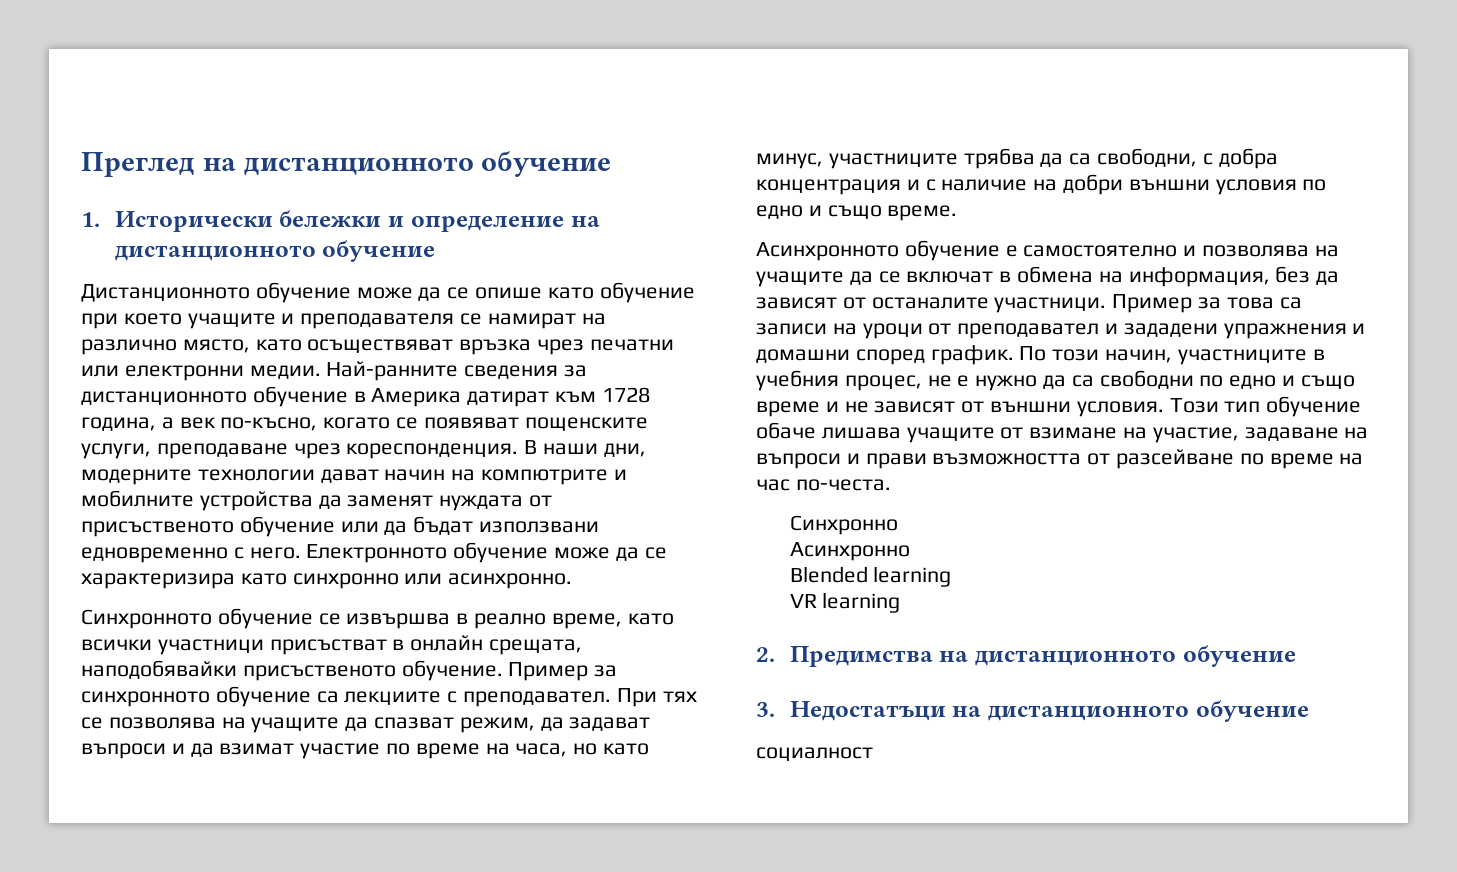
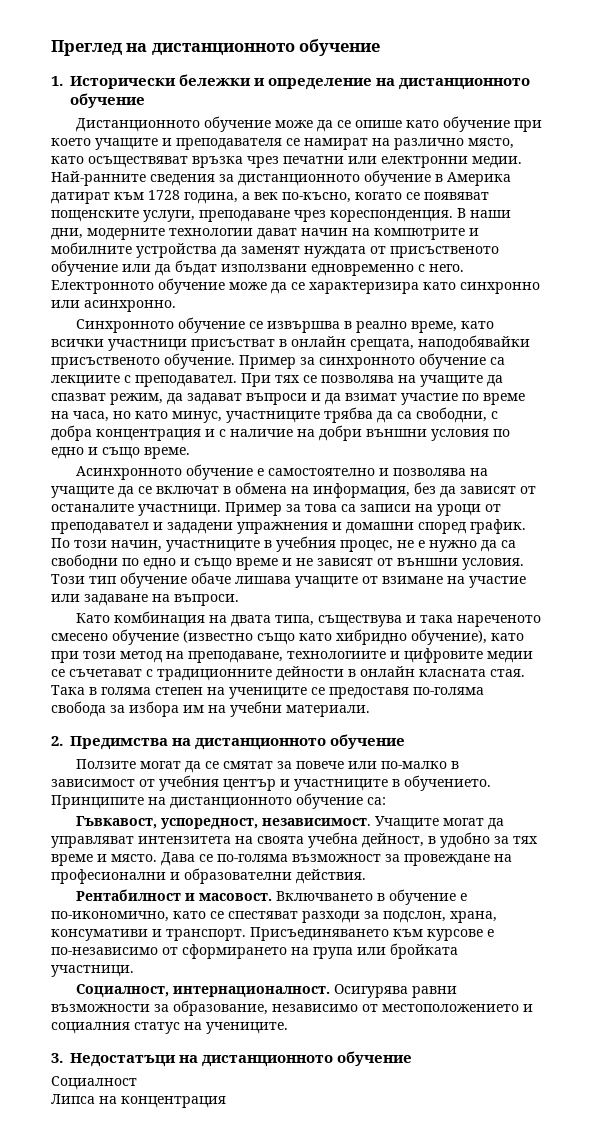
[1152,427,1369,443] [756,449,1364,469] [756,479,891,491] [789,515,898,535] [789,542,910,561] [789,566,952,587] [789,592,901,613] участие, задаване на въпроси и прави възможността от разсейване по време на час по-честа. // Синхронно // Асинхронно // Blended learning // VR learning -> [469,576,526,588] [51,594,239,606] [75,611,541,627] [51,629,524,645] [51,648,533,663] [51,666,525,681] [51,685,484,699] [51,701,370,717] участие или задаване на въпроси. // Като комбинация на двата типа, съществува и така нареченото смесено обучение (известно също като хибридно обучение), като при този метод на преподаване, технологиите и цифровите медии се съчетават с традиционните дейности в онлайн класната стая. Така в голяма степен на учениците се предоставя по-голяма свобода за избора им на учебни материали.
(1296, 656) none -> [75,759,459,773] [51,775,491,791] [51,793,386,809] [75,816,504,830] [51,832,538,848] [51,852,512,866] [51,868,366,884] [75,889,467,905] [51,911,497,923] [51,927,494,941] [51,943,458,959] [51,965,134,977] [75,984,457,998] [51,1000,533,1016] [51,1022,288,1034] // Ползите могат да се смятат за повече или по-малко в зависимост от учебния център и участниците в обучението. Принципите на дистанционното обучение са: // Гъвкавост, успоредност, независимост. Учащите могат да управляват интензитета на своята учебна дейност, в удобно за тях време и място. Дава се по-голяма възможност за провеждане на професионални и образователни действия. // Рентабилност и масовост. Включването в обучение е по-икономично, като се спестяват разходи за подслон, храна, консумативи и транспорт. Присъединяването към курсове е по-независимо от сформирането на група или бройката участници. // Социалност, интернационалност. Осигурява равни възможности за образование, независимо от местоположението и социалния статус на учениците.
[756,747,873,761] социалност -> [51,1076,137,1090] [51,1094,226,1108] Социалност // Липса на концентрация

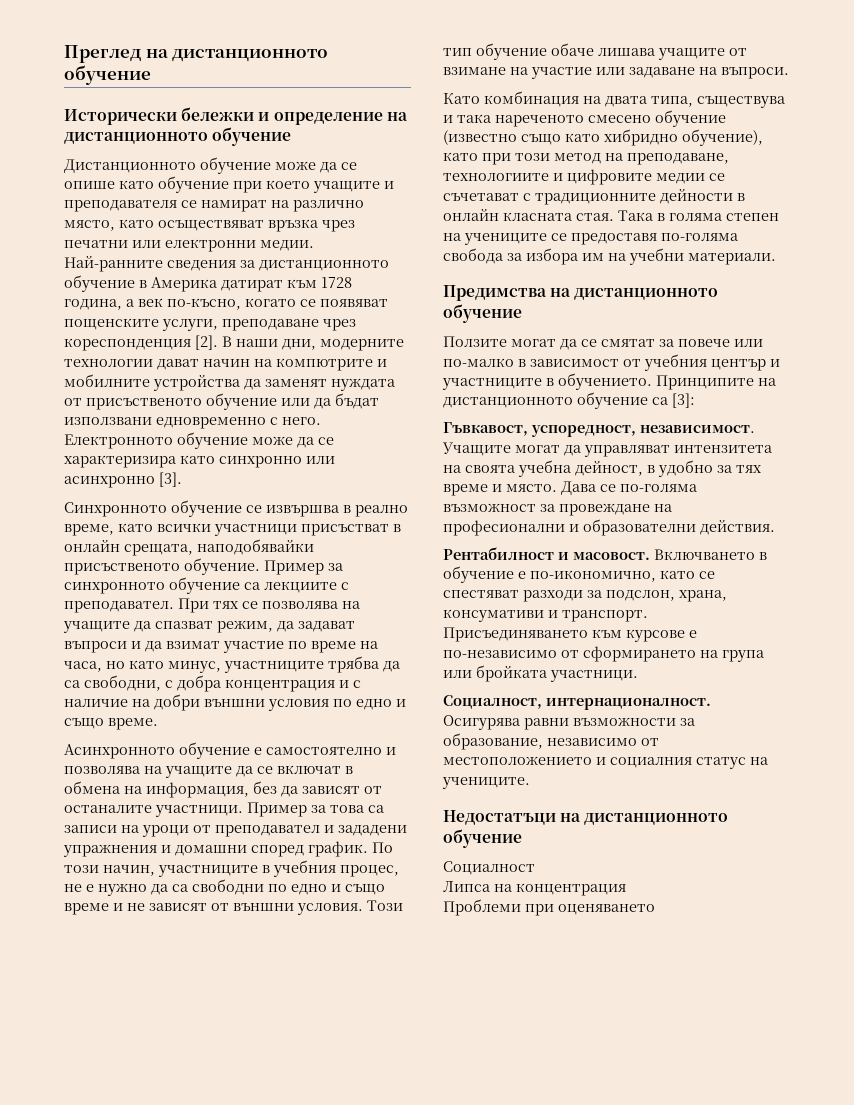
[51,76,63,86] 1. -> (151, 75) none
[330,210,453,222] кореспонденция. -> [64,335,218,351] кореспонденция [2].
[84,300,176,312] асинхронно. -> [64,472,182,488] асинхронно [3].
[51,736,63,746] 2. -> (776, 259) none
[367,797,386,805] са: -> [652,393,695,408] са [3]:
[51,1053,63,1063] 3. -> (530, 783) none
(226, 1102) none -> [443,899,655,916] // Проблеми при оценяването

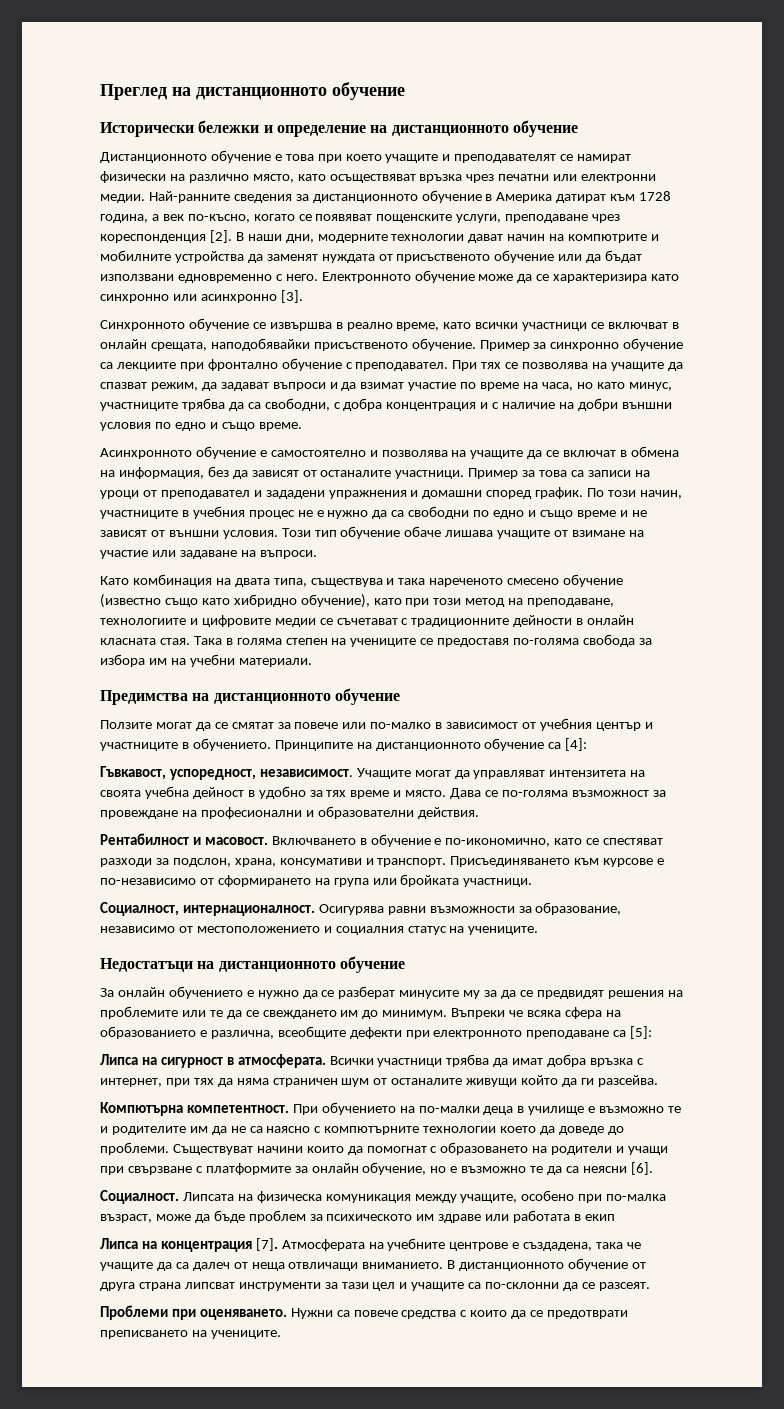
[275,161,357,173] [64,176,229,193] може да се опише като обучение -> [274,154,314,161] е това
[64,200,177,212] преподавателя -> [454,154,557,163] преподавателят
(267, 206) none -> [100,171,166,183] физически
[301,524,389,536] присъстват -> [591,322,669,329] се включват
[64,582,165,594] синхронното -> [550,342,620,351] синхронно
(337, 587) none -> [179,358,342,371] при фронтално обучение
[340,865,399,877] процес, -> [248,510,295,519] процес
[672,393,695,408] [3]: -> [565,738,588,751] [4]:
[575,461,643,476] дейност, -> [192,787,244,799] дейност
[443,861,535,875] [443,881,626,896] [443,899,655,916] Социалност // Липса на концентрация // Проблеми при оценяването -> [100,986,683,999] [100,1006,621,1019] [100,1026,653,1039] [100,1054,644,1068] [100,1075,658,1087] [100,1102,682,1116] [100,1126,624,1135] [100,1142,669,1155] [100,1162,653,1175] [100,1190,667,1204] [100,1210,615,1223] [100,1238,642,1252] [100,1258,647,1271] [100,1282,650,1291] [100,1305,629,1320] [100,1330,281,1339] За онлайн обучението е нужно да се разберат минусите му за да се предвидят решения на проблемите или те да се свеждането им до минимум. Въпреки че всяка сфера на образованието е различна, всеобщите дефекти при електронното преподаване са [5]: // Липса на сигурност в атмосферата. Всички участници трябва да имат добра връзка с интернет, при тях да няма страничен шум от останалите живущи който да ги разсейва. // Компютърна компетентност. При обучението на по-малки деца в училище е възможно те и родителите им да не са наясно с компютърните технологии което да доведе до проблеми. Съществуват начини които да помогнат с образоването на родители и учащи при свързване с платформите за онлайн обучение, но е възможно те да са неясни [6]. // Социалност. Липсата на физическа комуникация между учащите, особено при по-малка възраст, може да бъде проблем за психическото им здраве или работата в екип // Липса на концентрация [7]. Атмосферата на учебните центрове е създадена, така че учащите да са далеч от неща отвличащи вниманието. В дистанционното обучение от друга страна липсват инструменти за тази цел и учащите са по-склонни да се разсеят. // Проблеми при оценяването. Нужни са повече средства с които да се предотврати преписването на учениците.

